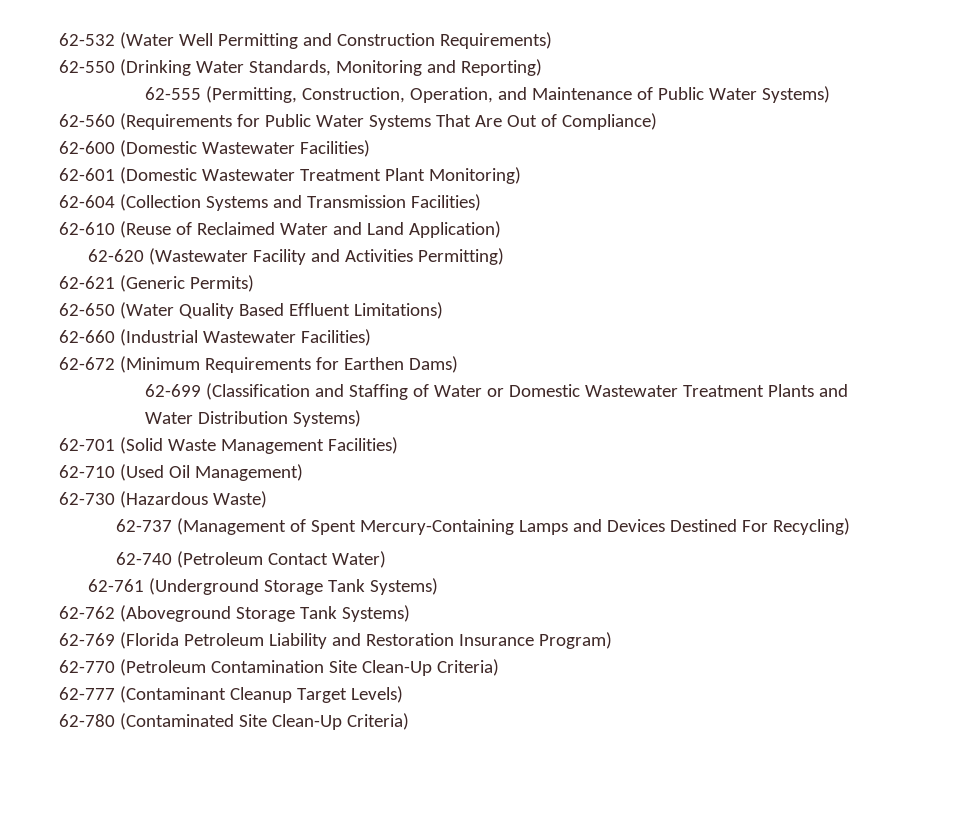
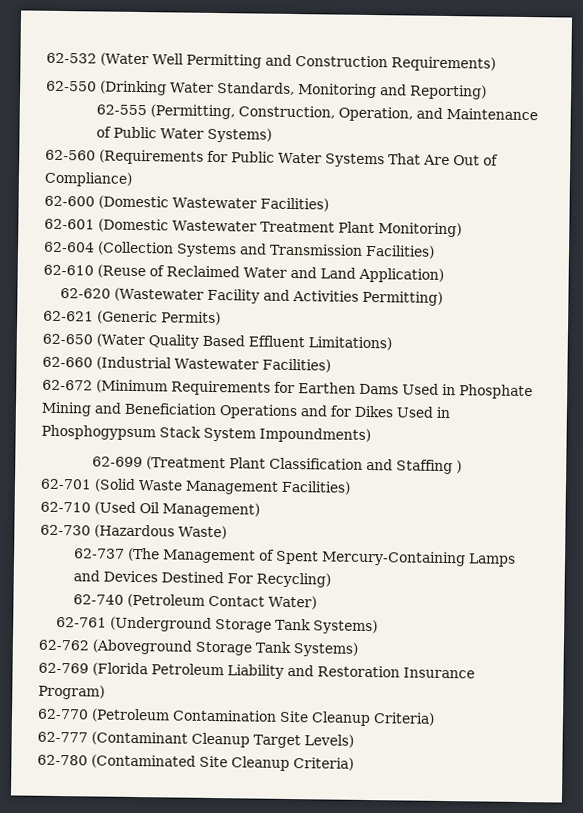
[408,356,458,373] [145,383,848,400] [145,410,362,427] Dams) // 62-699 (Classification and Staffing of Water or Domestic Wastewater Treatment Plants and Water Distribution Systems) -> [359,383,533,400] [41,401,451,420] [41,424,371,444] [92,456,463,475] Dams Used in Phosphate Mining and Beneficiation Operations and for Dikes Used in Phosphogypsum Stack System Impoundments) // 62-699 (Treatment Plant Classification and Staffing )
[177,518,287,535] (Management -> [127,547,257,564] (The Management
[361,660,432,676] Clean-Up -> [311,711,371,727] Cleanup
[271,714,342,730] Clean-Up -> [231,756,290,772] Cleanup

